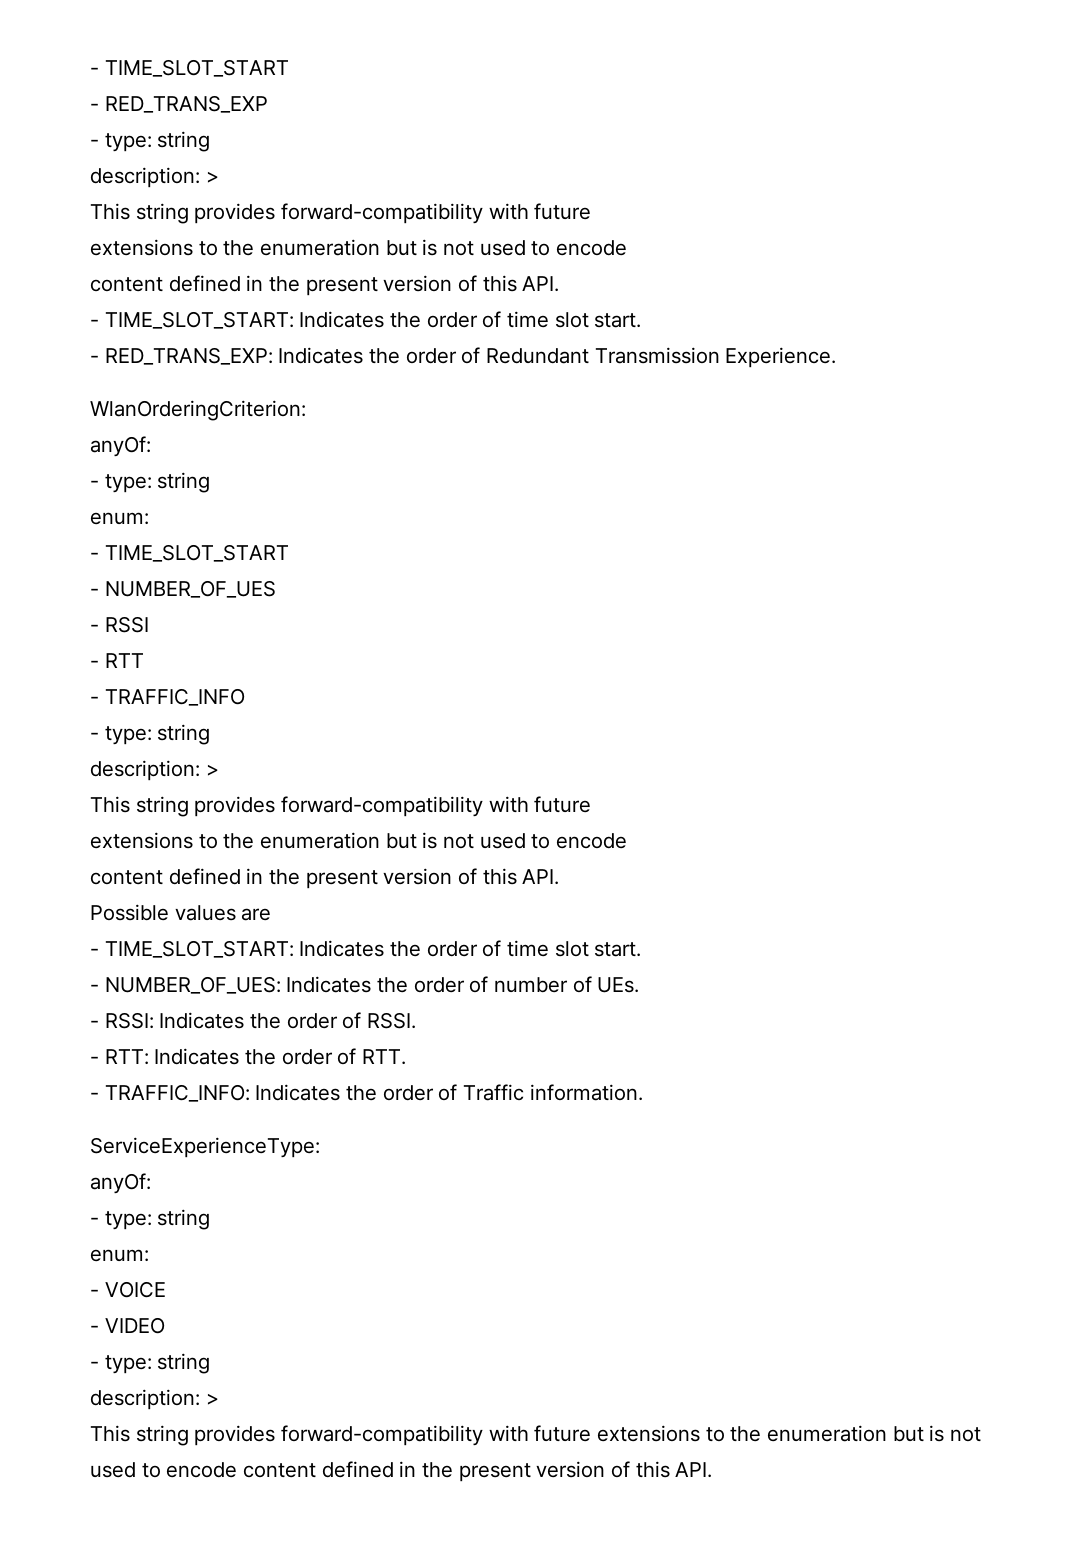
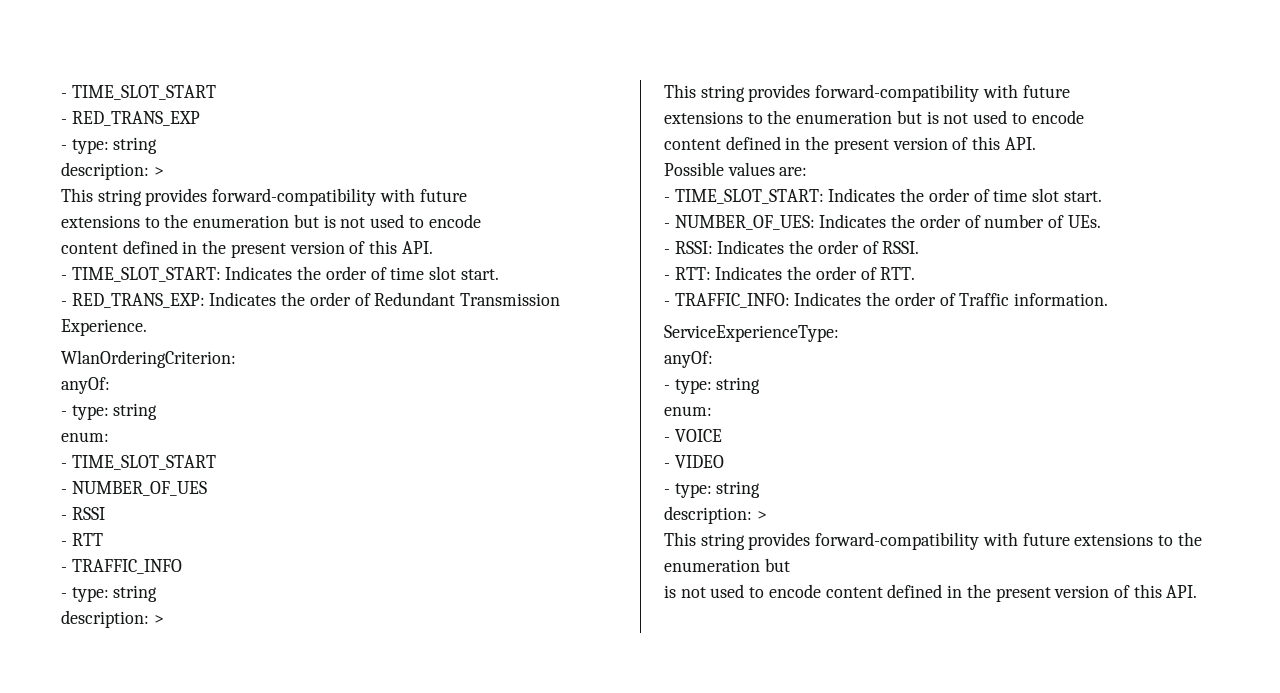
[241,908,272,921] are -> [779,167,808,176] are:
(924, 1434) none -> (790, 565) //

